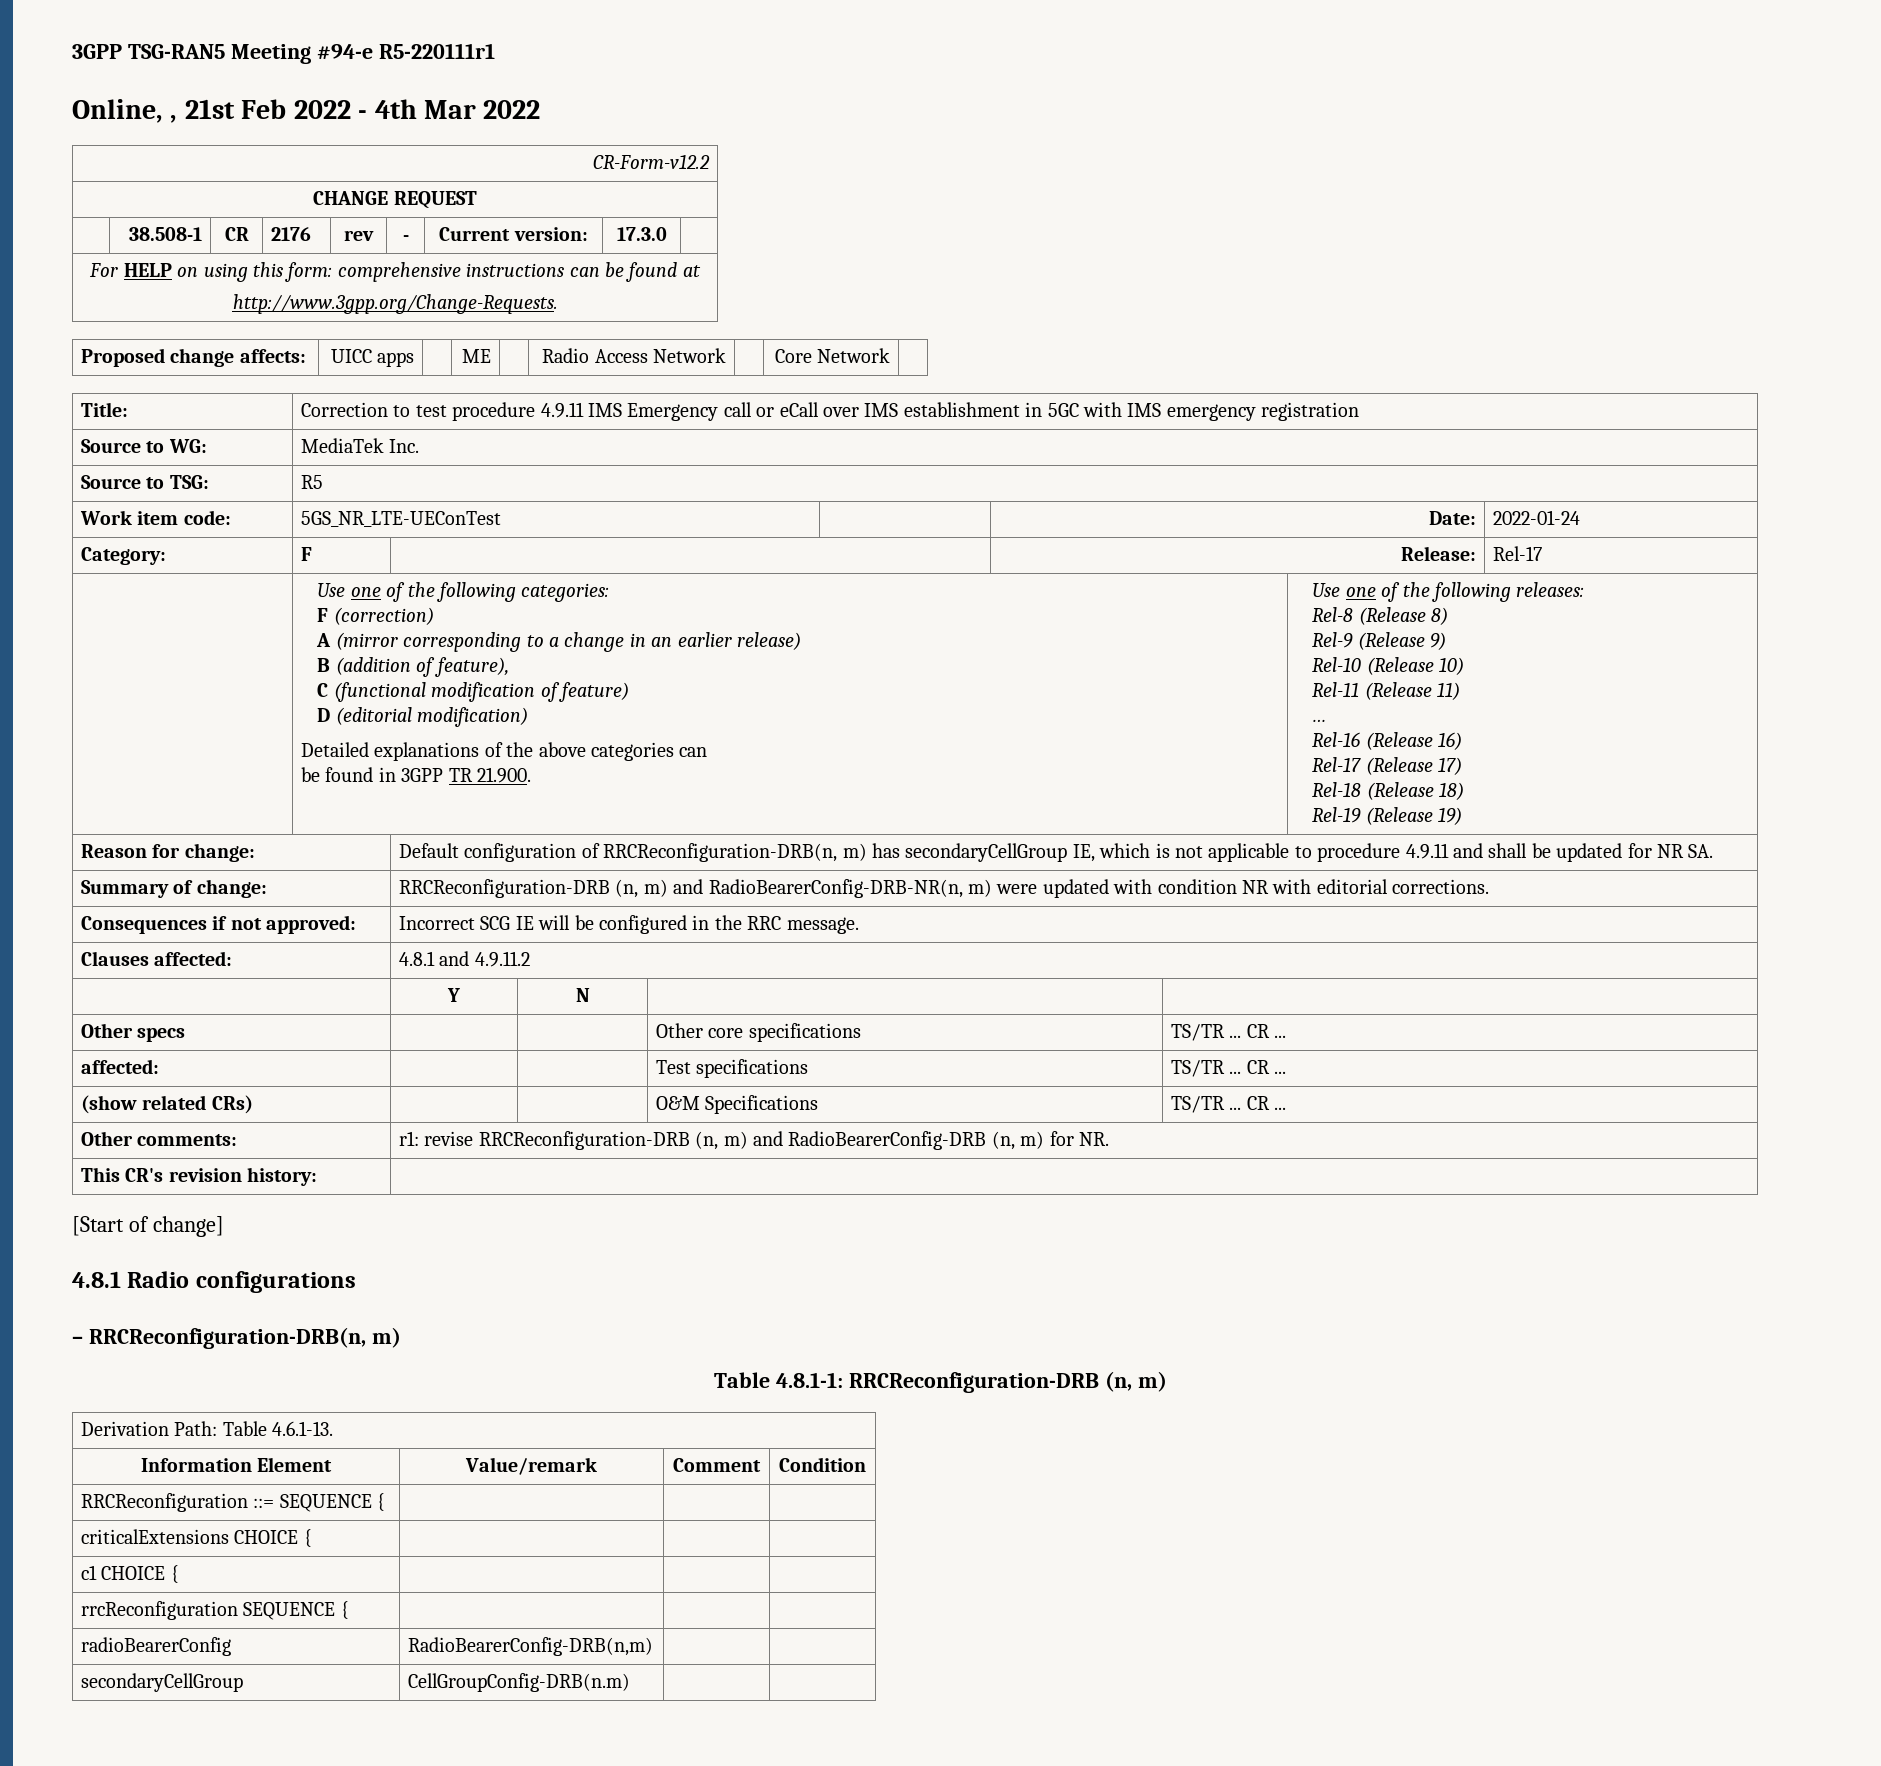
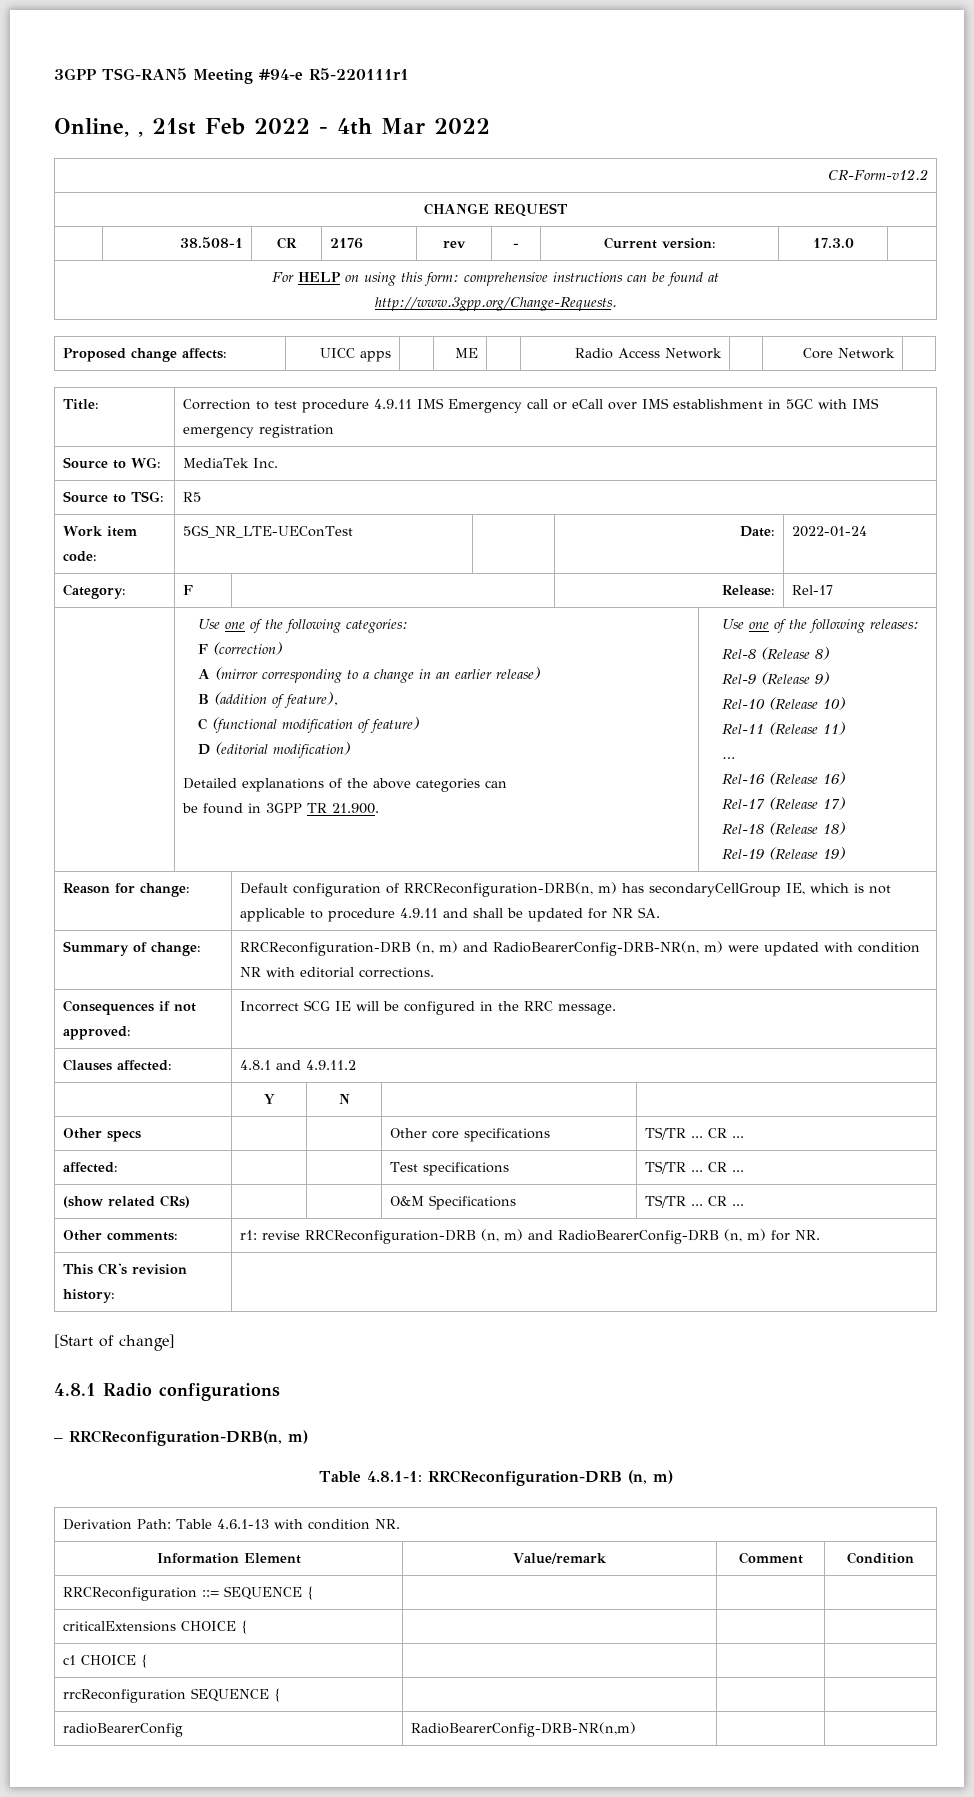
[272,1421,334,1436] 4.6.1-13. -> [217,1519,401,1530] 4.6.1-13 with condition NR.
[407,1637,653,1656] [80,1673,243,1692] [407,1673,630,1692] RadioBearerConfig-DRB(n,m) | | // secondaryCellGroup | CellGroupConfig-DRB(n.m) -> [411,1722,637,1737] RadioBearerConfig-DRB-NR(n,m)

